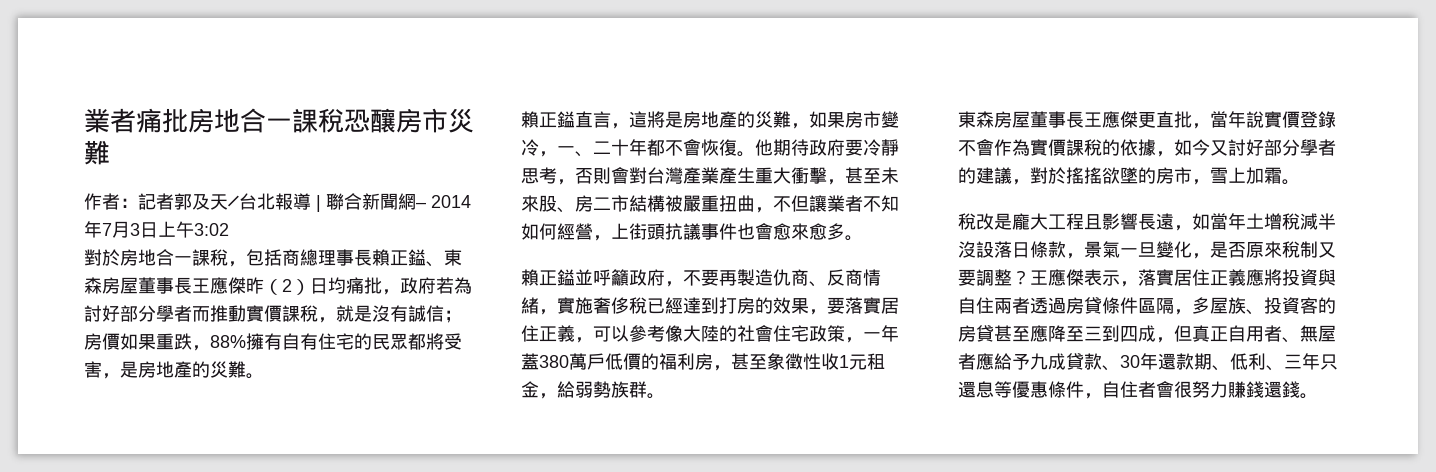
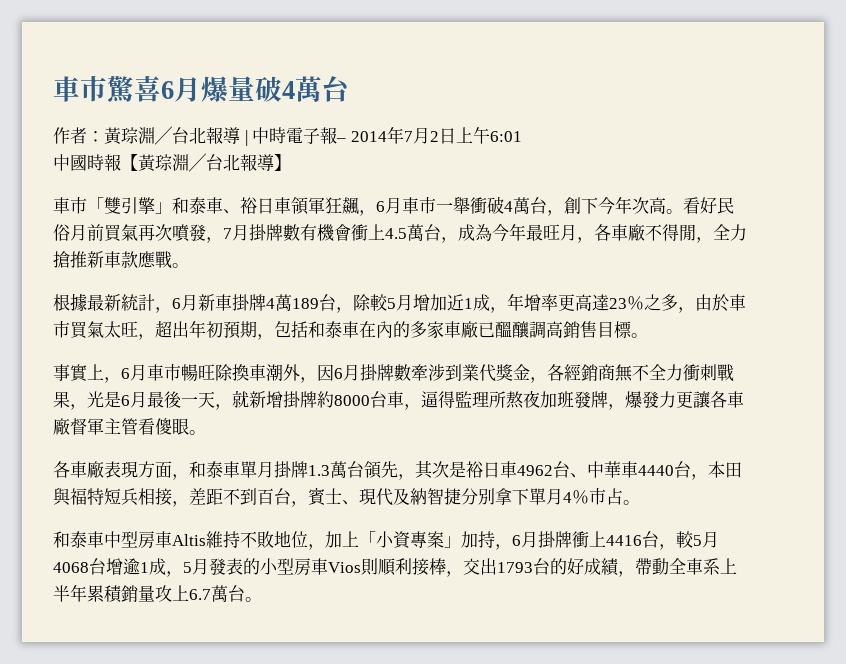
[84,108,474,133] [84,140,110,165] 業者痛批房地合一課稅恐釀房市災難 -> [53,75,350,103] 車市驚喜6月爆量破4萬台
[138,193,228,210] 記者郭及天 -> [104,127,155,145] 黃琮淵
[326,193,416,210] 聯合新聞網 -> [252,127,338,144] 中時電子報
[130,221,229,238] [84,249,462,267] [84,277,472,295] [84,305,462,323] [84,333,462,351] [84,361,264,379] [521,111,899,129] [521,139,899,157] [521,167,899,185] [521,195,899,213] [521,223,863,241] [521,269,881,287] [521,297,899,315] [521,325,899,343] [521,353,885,371] [521,381,665,399] [958,111,1336,129] [958,139,1336,157] [958,167,1300,185] [958,213,1336,231] [958,241,1336,259] [958,269,1336,287] [958,297,1336,315] [958,325,1336,343] [958,353,1338,371] [958,381,1300,399] 3日上午3:02 // 對於房地合一課稅，包括商總理事長賴正鎰、東森房屋董事長王應傑昨（2）日均痛批，政府若為討好部分學者而推動實價課稅，就是沒有誠信；房價如果重跌，88%擁有自有住宅的民眾都將受害，是房地產的災難。 // 賴正鎰直言，這將是房地產的災難，如果房市變冷，一、二十年都不會恢復。他期待政府要冷靜思考，否則會對台灣產業產生重大衝擊，甚至未來股、房二市結構被嚴重扭曲，不但讓業者不知如何經營，上街頭抗議事件也會愈來愈多。 // 賴正鎰並呼籲政府，不要再製造仇商、反商情緒，實施奢侈稅已經達到打房的效果，要落實居住正義，可以參考像大陸的社會住宅政策，一年蓋380萬戶低價的福利房，甚至象徵性收1元租金，給弱勢族群。 // 東森房屋董事長王應傑更直批，當年說實價登錄不會作為實價課稅的依據，如今又討好部分學者的建議，對於搖搖欲墜的房市，雪上加霜。 // 稅改是龐大工程且影響長遠，如當年土增稅減半沒設落日條款，景氣一旦變化，是否原來稅制又要調整？王應傑表示，落實居住正義應將投資與自住兩者透過房貸條件區隔，多屋族、投資客的房貸甚至應降至三到四成，但真正自用者、無屋者應給予九成貸款、30年還款期、低利、三年只還息等優惠條件，自住者會很努力賺錢還錢 -> [429,127,522,144] [53,153,291,172] [53,196,734,216] [53,223,747,243] [53,251,189,269] [53,293,746,313] [53,320,648,340] [53,364,734,383] [53,390,744,410] [53,418,206,435] [53,460,742,480] [53,487,640,507] [53,531,719,550] [53,558,737,577] [53,584,245,603] 2日上午6:01 // 中國時報【黃琮淵╱台北報導】 // 車市「雙引擎」和泰車、裕日車領軍狂飆，6月車市一舉衝破4萬台，創下今年次高。看好民俗月前買氣再次噴發，7月掛牌數有機會衝上4.5萬台，成為今年最旺月，各車廠不得閒，全力搶推新車款應戰。 // 根據最新統計，6月新車掛牌4萬189台，除較5月增加近1成，年增率更高達23％之多，由於車市買氣太旺，超出年初預期，包括和泰車在內的多家車廠已醞釀調高銷售目標。 // 事實上，6月車市暢旺除換車潮外，因6月掛牌數牽涉到業代獎金，各經銷商無不全力衝刺戰果，光是6月最後一天，就新增掛牌約8000台車，逼得監理所熬夜加班發牌，爆發力更讓各車廠督軍主管看傻眼。 // 各車廠表現方面，和泰車單月掛牌1.3萬台領先，其次是裕日車4962台、中華車4440台，本田與福特短兵相接，差距不到百台，賓士、現代及納智捷分別拿下單月4％市占。 // 和泰車中型房車Altis維持不敗地位，加上「小資專案」加持，6月掛牌衝上4416台，較5月4068台增逾1成，5月發表的小型房車Vios則順利接棒，交出1793台的好成績，帶動全車系上半年累積銷量攻上6.7萬台

